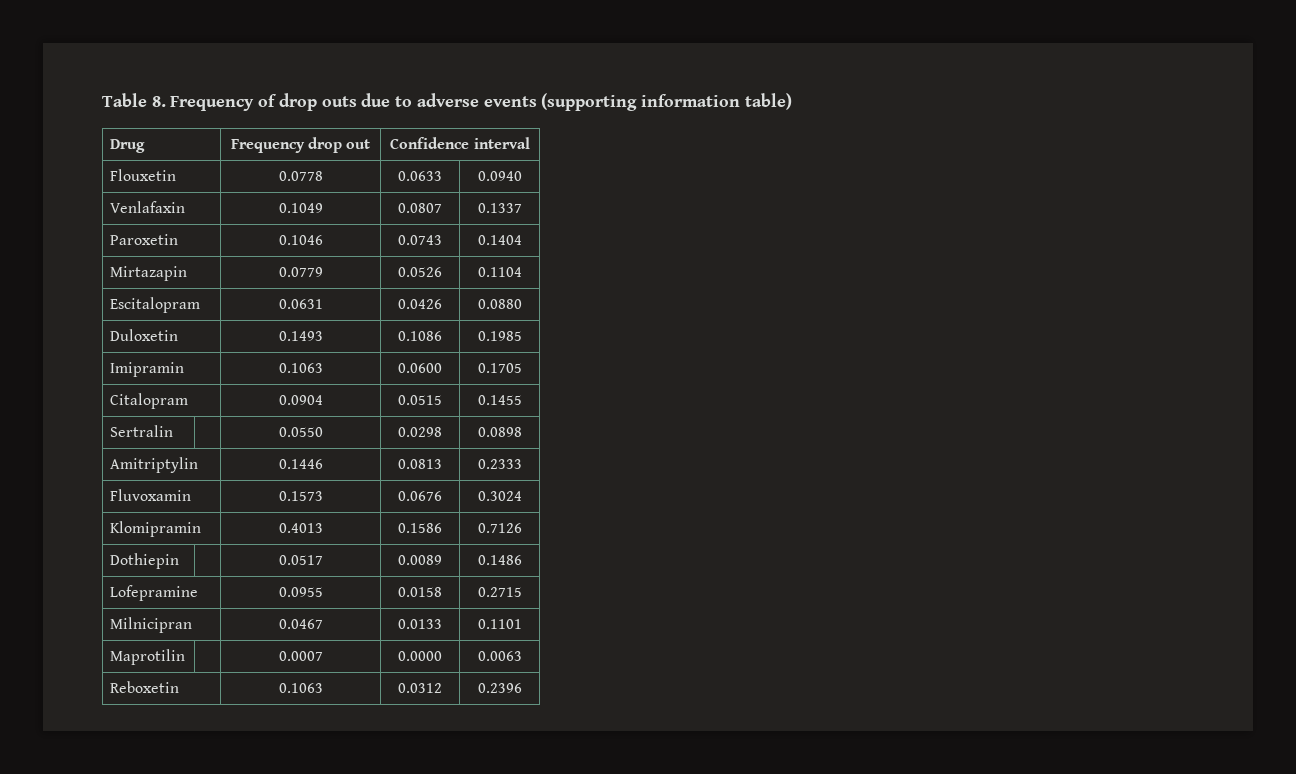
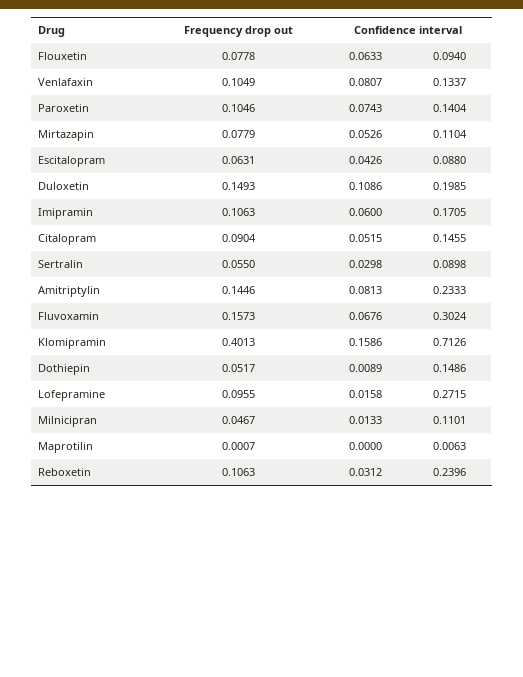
[102,93,792,111] Table 8. Frequency of drop outs due to adverse events (supporting information table) // -> (38, 31) none

